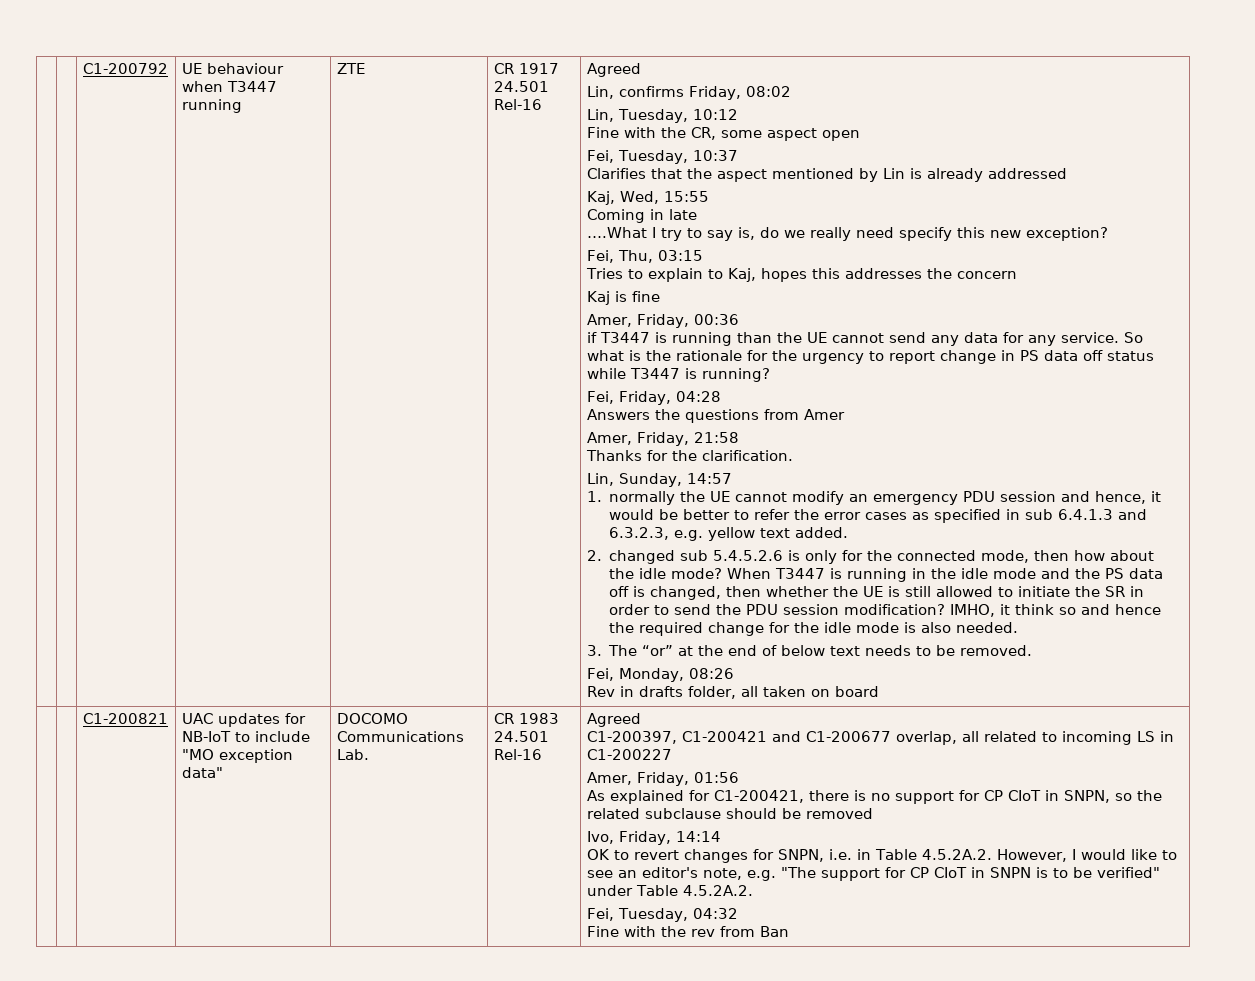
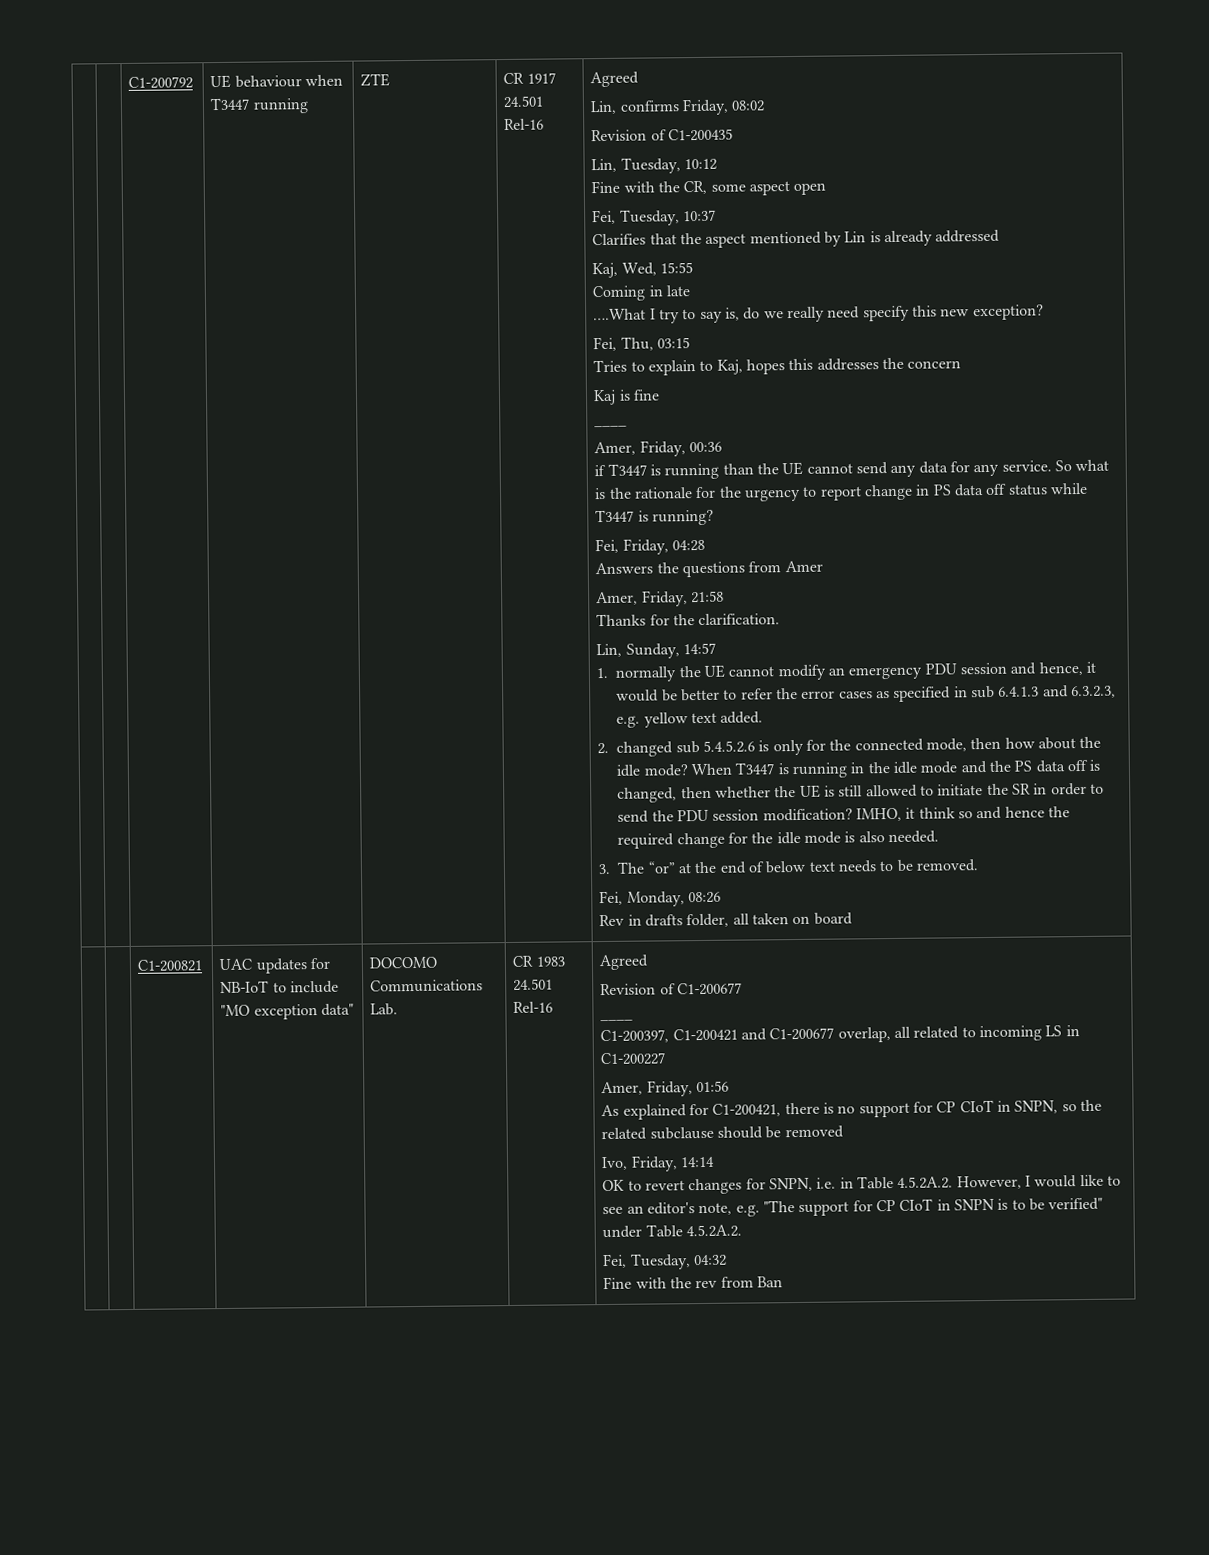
(791, 91) none -> [591,128,734,142] // Revision of C1-200435
(660, 296) none -> [594,423,628,428] // ____
(641, 720) none -> [600,982,743,996] [600,1017,634,1022] // Revision of C1-200677 // ____

